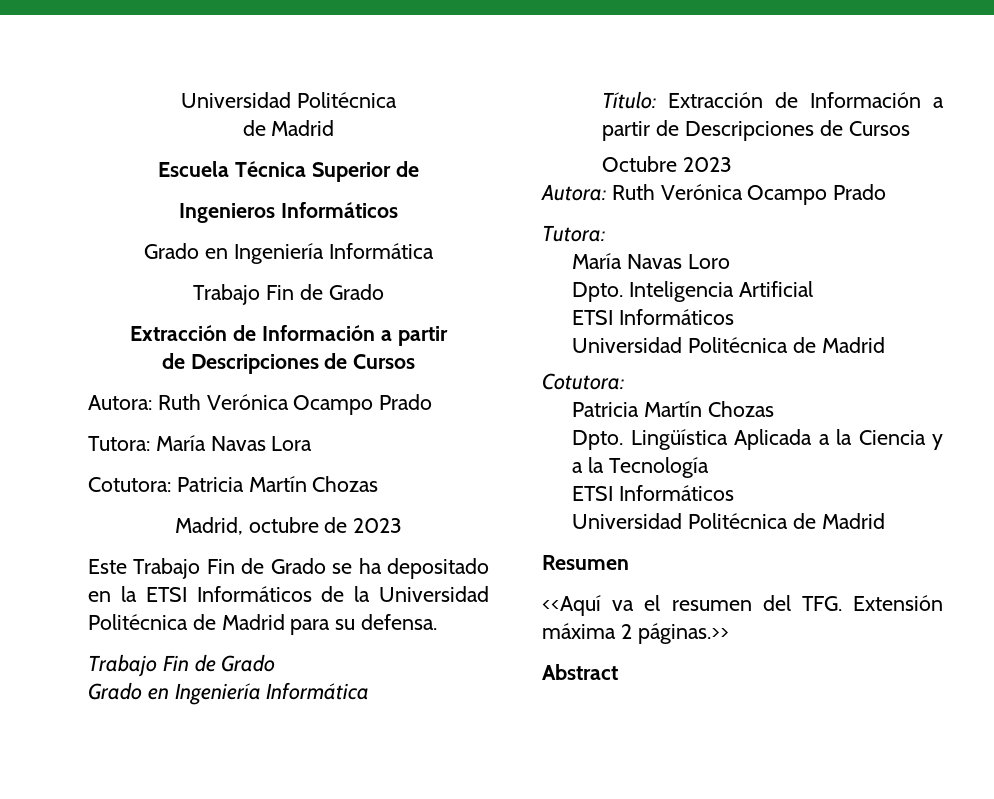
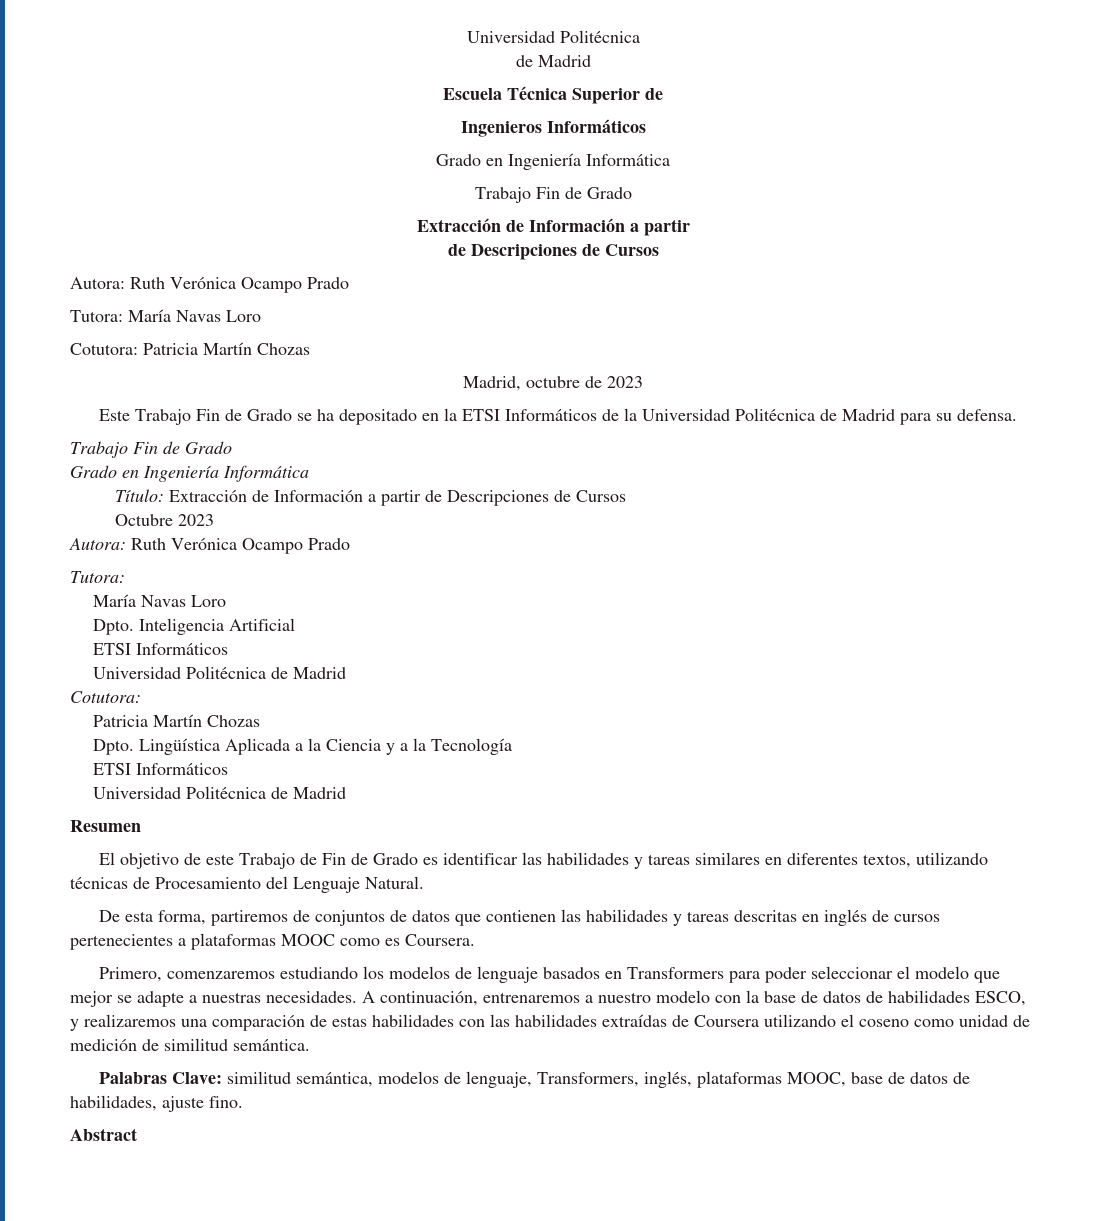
[271,436,313,451] Lora -> [226,310,261,322] Loro
[542,595,943,616] [542,623,729,644] <<Aquí va el resumen del TFG. Extensión máxima 2 páginas.>> -> [98,852,988,869] [70,876,424,893] [98,909,940,926] [70,933,475,950] [98,966,1000,983] [70,990,1026,1007] [70,1014,1030,1031] [70,1038,310,1051] [98,1071,970,1088] [70,1095,243,1112] El objetivo de este Trabajo de Fin de Grado es identificar las habilidades y tareas similares en diferentes textos, utilizando técnicas de Procesamiento del Lenguaje Natural. // De esta forma, partiremos de conjuntos de datos que contienen las habilidades y tareas descritas en inglés de cursos pertenecientes a plataformas MOOC como es Coursera. // Primero, comenzaremos estudiando los modelos de lenguaje basados en Transformers para poder seleccionar el modelo que mejor se adapte a nuestras necesidades. A continuación, entrenaremos a nuestro modelo con la base de datos de habilidades ESCO, y realizaremos una comparación de estas habilidades con las habilidades extraídas de Coursera utilizando el coseno como unidad de medición de similitud semántica. // Palabras Clave: similitud semántica, modelos de lenguaje, Transformers, inglés, plataformas MOOC, base de datos de habilidades, ajuste fino.

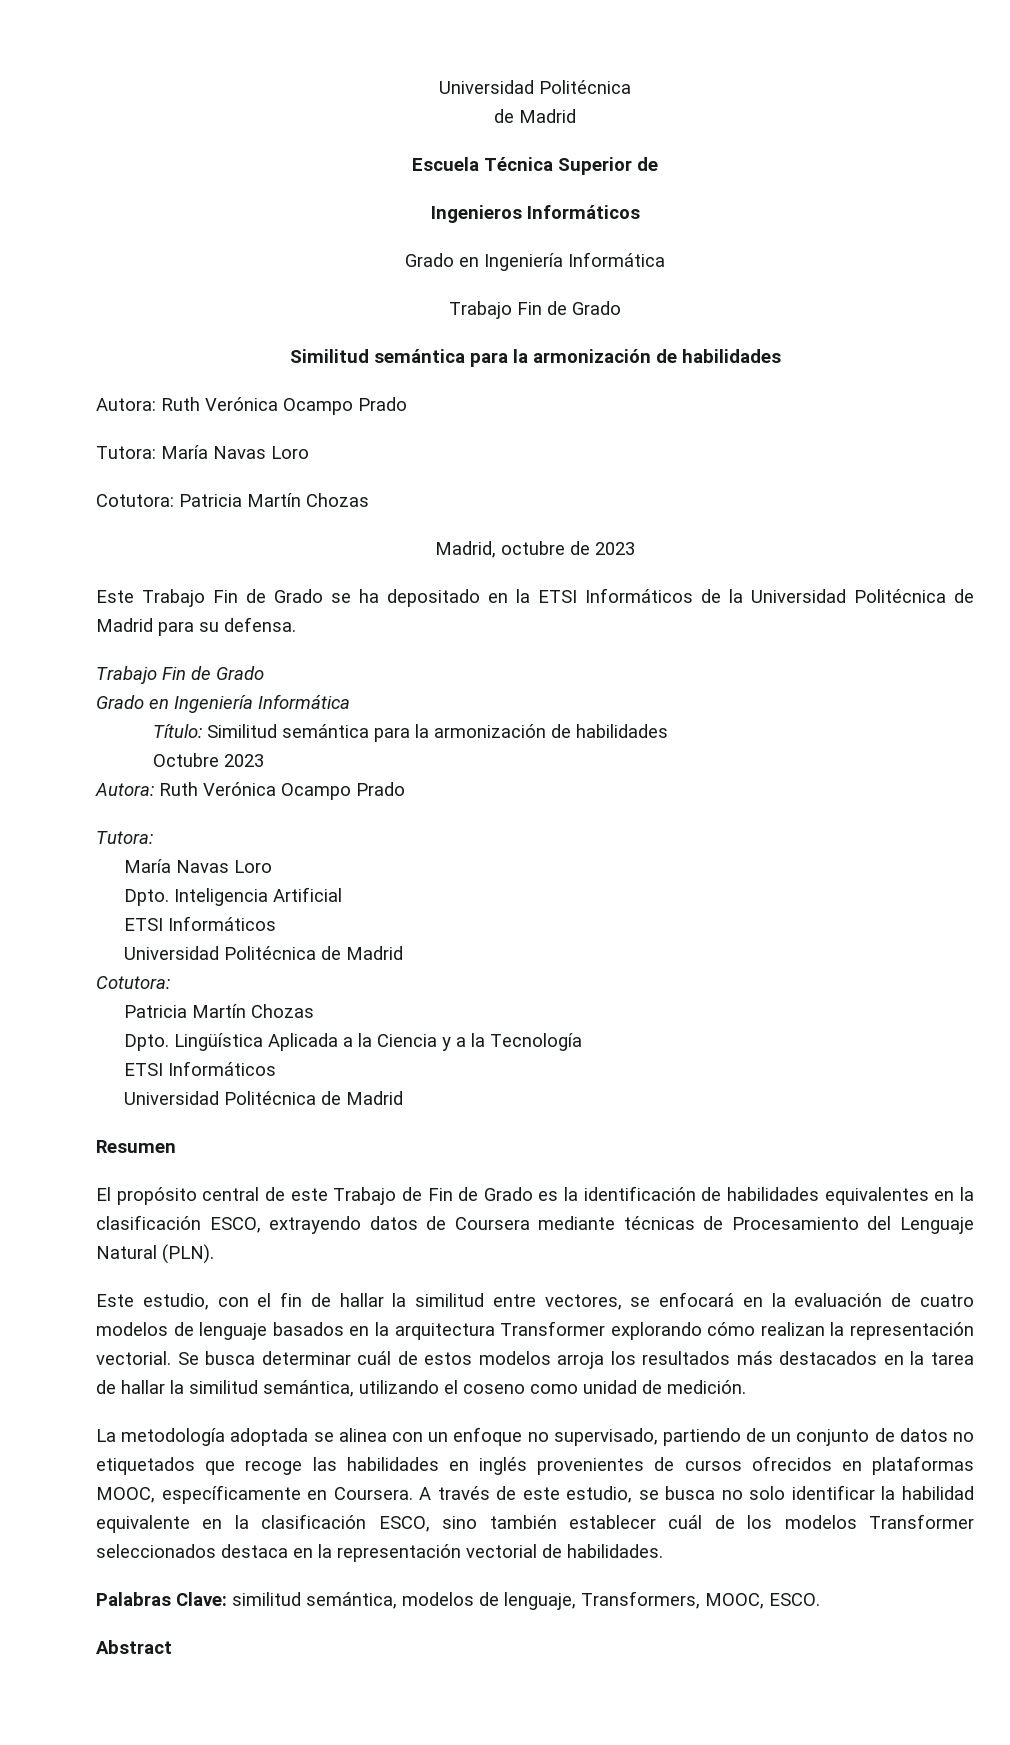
[416,218,690,236] [447,244,659,260] Extracción de Información a partir // de Descripciones de Cursos -> [289,349,781,367] Similitud semántica para la armonización de habilidades
[169,490,627,506] Extracción de Información a partir de Descripciones de Cursos -> [206,724,668,742] Similitud semántica para la armonización de habilidades
[119,853,179,869] objetivo -> [116,1187,260,1205] propósito central
[442,852,988,869] identificar las habilidades y tareas similares en diferentes textos, utilizando -> [564,1186,974,1205] [96,1215,616,1234] la identificación de habilidades equivalentes en la clasificación ESCO, extrayendo datos de Coursera mediante
[365,876,424,889] [98,909,940,926] [70,933,475,950] [98,966,384,982] Natural. // De esta forma, partiremos de conjuntos de datos que contienen las habilidades y tareas descritas en inglés de cursos pertenecientes a plataformas MOOC como es Coursera. // Primero, comenzaremos estudiando los -> [96,1244,214,1264] [96,1292,974,1310] Natural (PLN). // Este estudio, con el fin de hallar la similitud entre vectores, se enfocará en la evaluación de cuatro
[626,966,1000,983] [70,990,1026,1007] [70,1014,759,1031] Transformers para poder seleccionar el modelo que mejor se adapte a nuestras necesidades. A continuación, entrenaremos a nuestro modelo con la base de datos de habilidades ESCO, y realizaremos una comparación de estas habilidades con las habilidades extraídas de Coursera -> [374,1321,975,1340] [96,1351,974,1369] [96,1380,354,1397] la arquitectura Transformer explorando cómo realizan la representación vectorial. Se busca determinar cuál de estos modelos arroja los resultados más destacados en la tarea de hallar la similitud semántica,
[70,1038,310,1051] medición de similitud semántica. -> [667,1380,746,1394] [96,1427,974,1446] [96,1456,974,1475] [96,1485,974,1504] [96,1514,974,1533] [96,1544,663,1562] medición. // La metodología adoptada se alinea con un enfoque no supervisado, partiendo de un conjunto de datos no etiquetados que recoge las habilidades en inglés provenientes de cursos ofrecidos en plataformas MOOC, específicamente en Coursera. A través de este estudio, se busca no solo identificar la habilidad equivalente en la clasificación ESCO, sino también establecer cuál de los modelos Transformer seleccionados destaca en la representación vectorial de habilidades.
[643,1071,970,1088] [70,1095,243,1112] inglés, plataformas MOOC, base de datos de habilidades, ajuste fino. -> [705,1593,820,1609] MOOC, ESCO.

